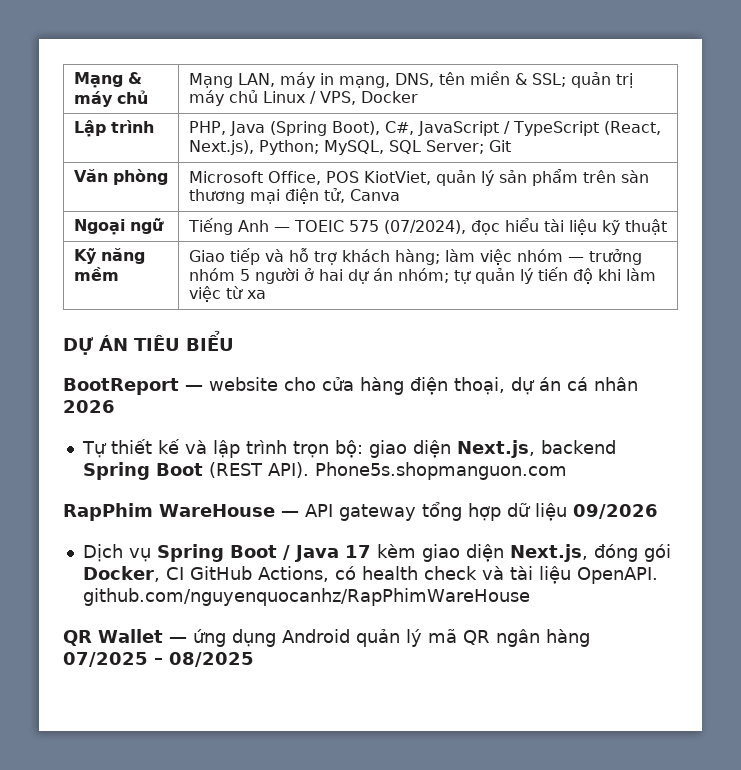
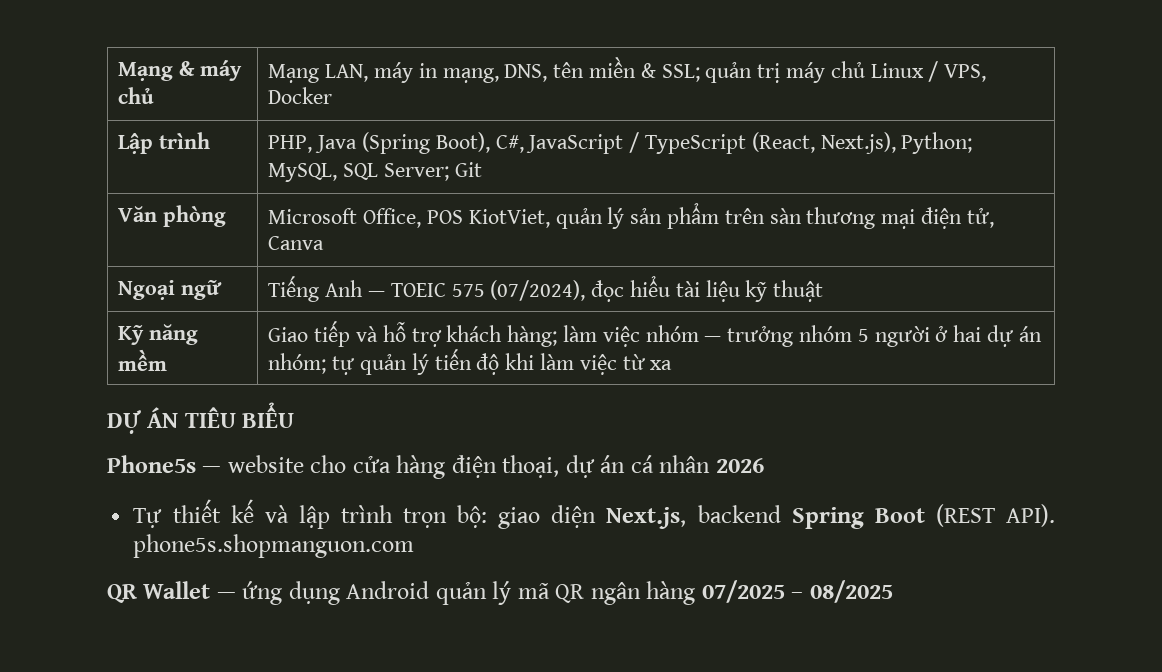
[63,378,179,395] BootReport -> [107,455,196,473] Phone5s
[314,462,567,480] [63,502,658,521] [82,544,671,562] [82,566,658,584] [82,588,530,606] Phone5s.shopmanguon.com // RapPhim WareHouse — API gateway tổng hợp dữ liệu 09/2026 // Dịch vụ Spring Boot / Java 17 kèm giao diện Next.js, đóng gói Docker, CI GitHub Actions, có health check và tài liệu OpenAPI. github.com/nguyenquocanhz/RapPhimWareHouse -> [133,534,415,558] phone5s.shopmanguon.com

